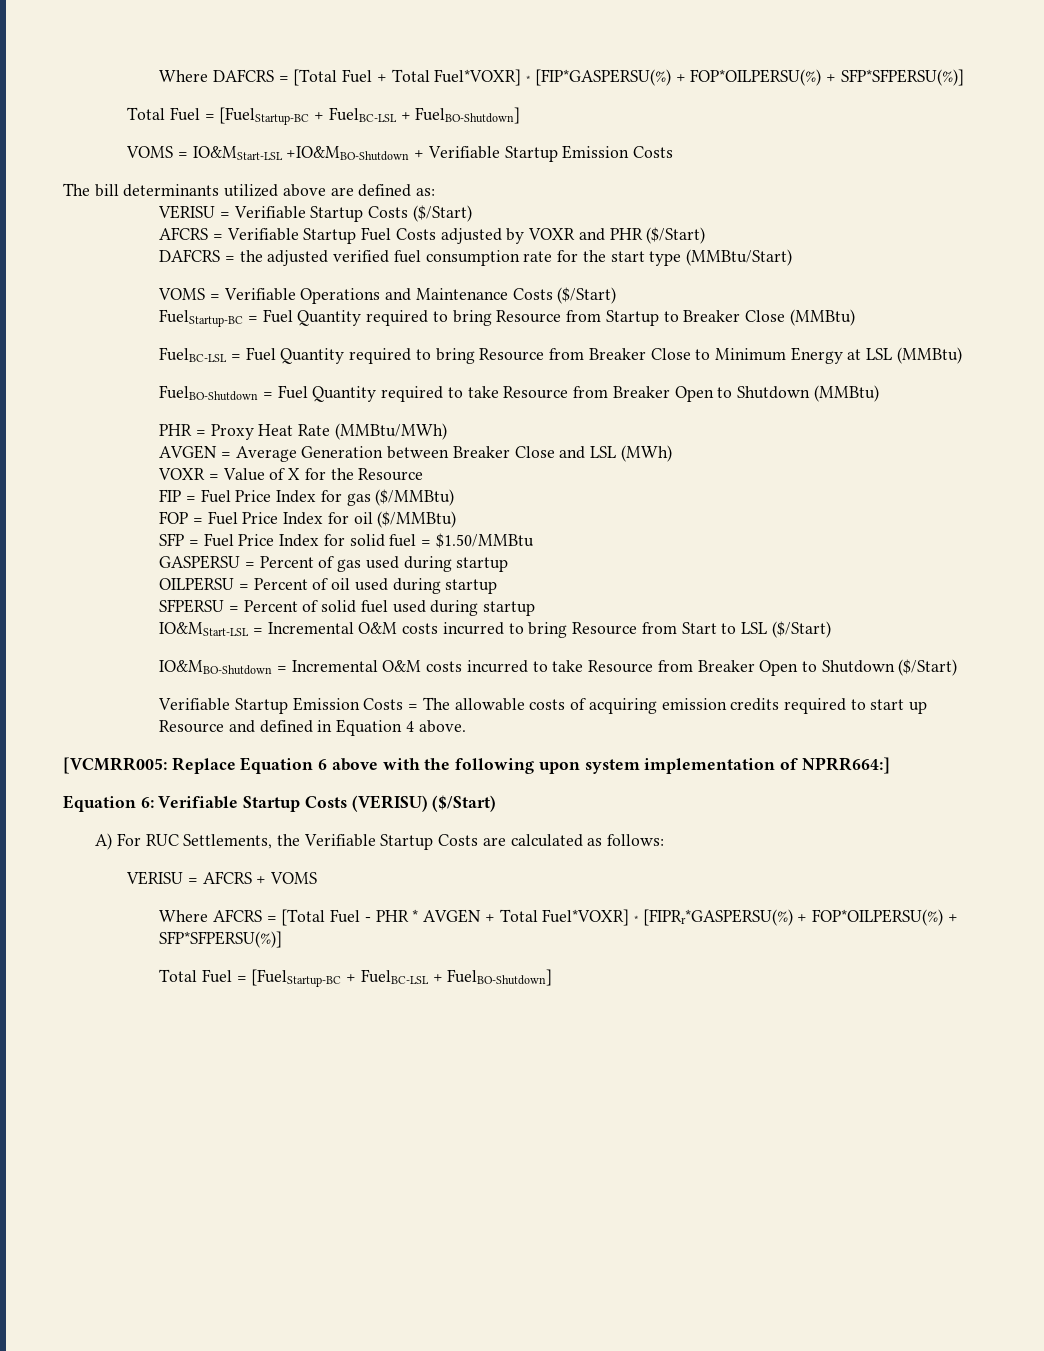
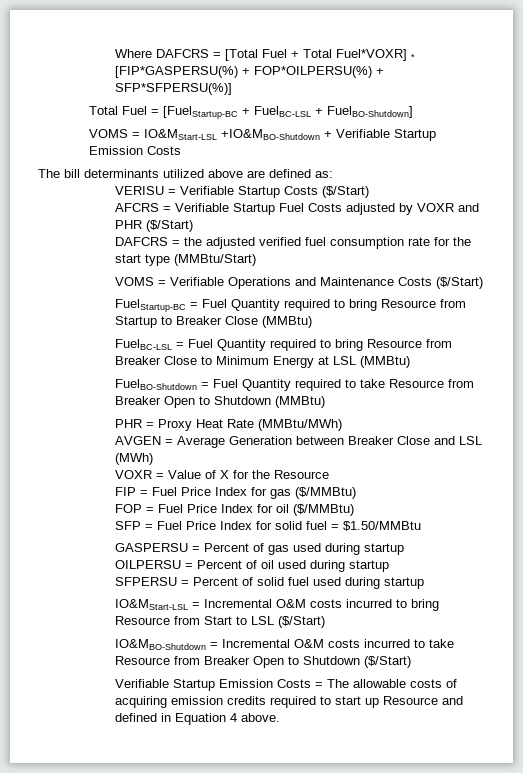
[63,757,890,774] [63,795,497,812] [95,833,665,850] [126,871,318,885] [159,909,958,926] [159,931,283,948] [159,969,553,987] // [VCMRR005: Replace Equation 6 above with the following upon system implementation of NPRR664:] // Equation 6: Verifiable Startup Costs (VERISU) ($/Start) // A) For RUC Settlements, the Verifiable Startup Costs are calculated as follows: // VERISU = AFCRS + VOMS // Where AFCRS = [Total Fuel - PHR * AVGEN + Total Fuel*VOXR] * [FIPRr*GASPERSU(%) + FOP*OILPERSU(%) + SFP*SFPERSU(%)] // Total Fuel = [FuelStartup-BC + FuelBC-LSL + FuelBO-Shutdown] -> (280, 717) none

